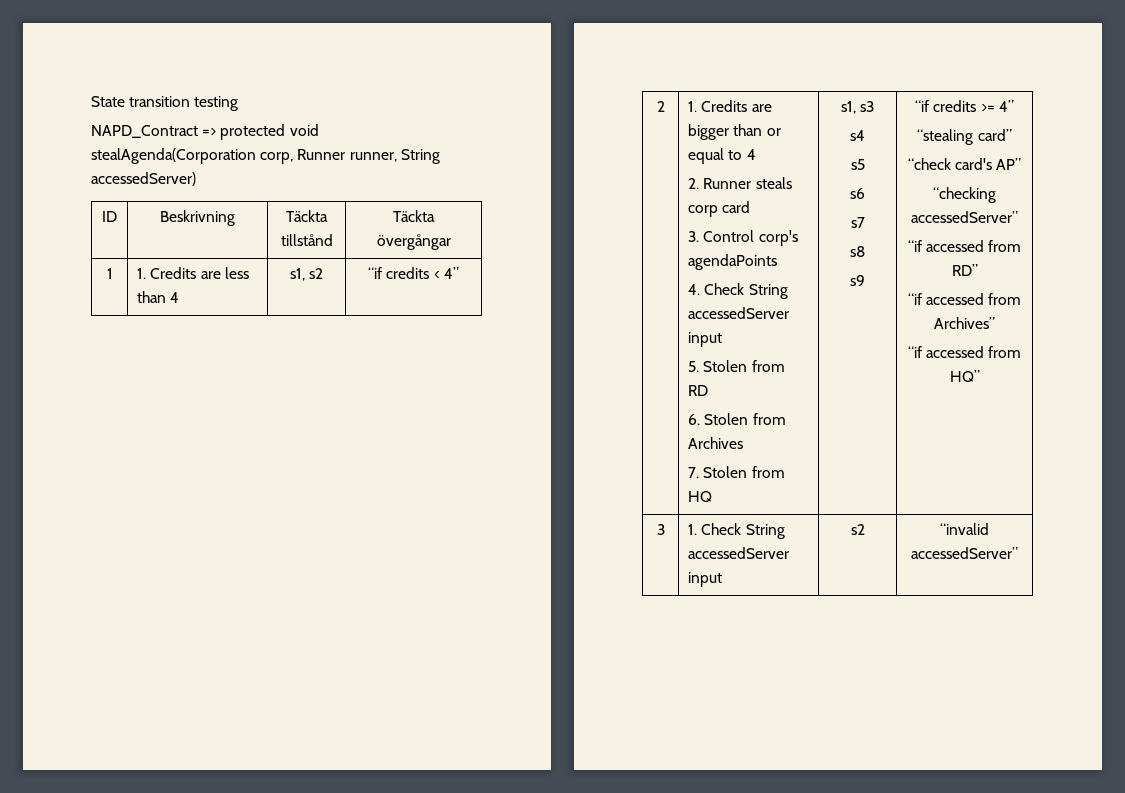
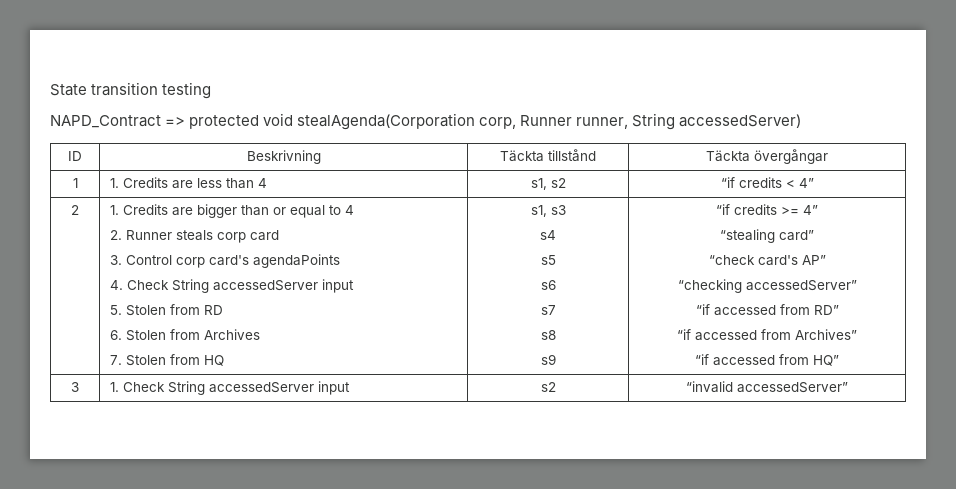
[758,230,798,246] corp's -> [175,255,249,268] corp card's

